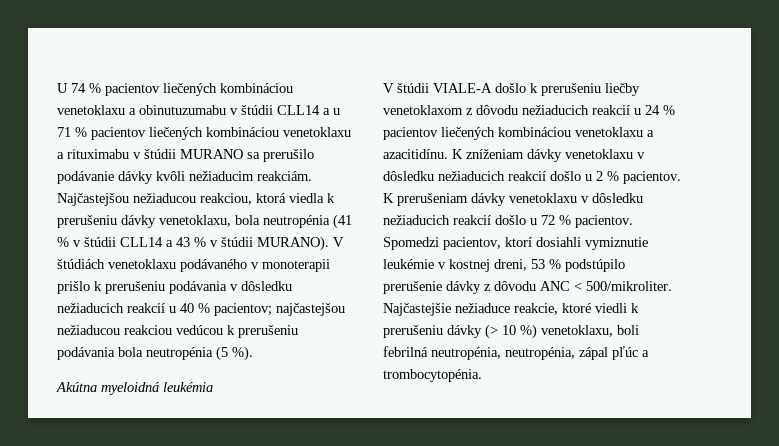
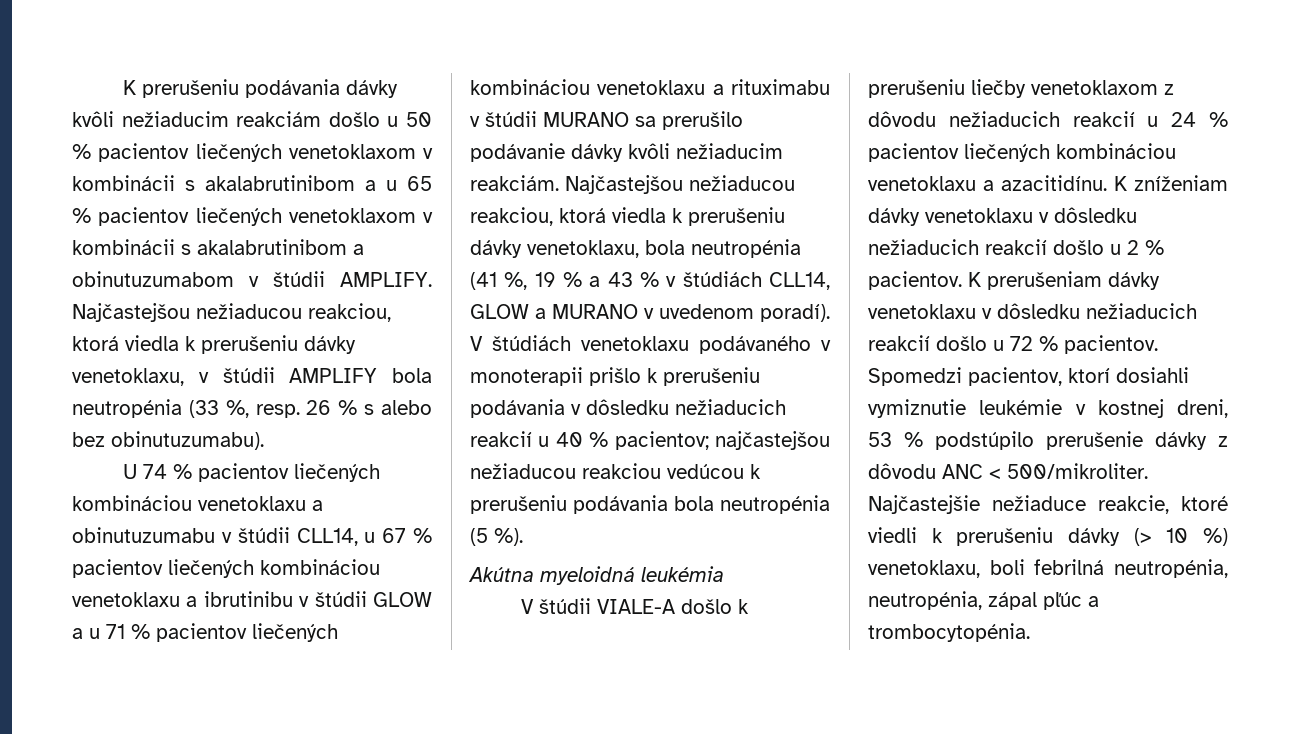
(57, 88) none -> [123,79,399,98] [72,111,433,127] [72,143,433,162] [72,175,432,191] [72,207,433,226] [72,239,364,255] [72,271,432,287] [72,303,391,322] [72,335,356,354] [72,367,432,386] [72,399,432,418] [72,431,264,450] K prerušeniu podávania dávky kvôli nežiaducim reakciám došlo u 50 % pacientov liečených venetoklaxom v kombinácii s akalabrutinibom a u 65 % pacientov liečených venetoklaxom v kombinácii s akalabrutinibom a obinutuzumabom v štúdii AMPLIFY. Najčastejšou nežiaducou reakciou, ktorá viedla k prerušeniu dávky venetoklaxu, v štúdii AMPLIFY bola neutropénia (33 %, resp. 26 % s alebo bez obinutuzumabu). //
[277,105,320,115] CLL14 -> [296,528,432,546] [72,559,380,578] [72,591,432,607] CLL14, u 67 % pacientov liečených kombináciou venetoklaxu a ibrutinibu v štúdii GLOW
[57,236,329,251] % v štúdii CLL14 a 43 % v štúdii MURANO). -> [504,271,830,290] [470,304,830,322] %, 19 % a 43 % v štúdiách CLL14, GLOW a MURANO v uvedenom poradí).

